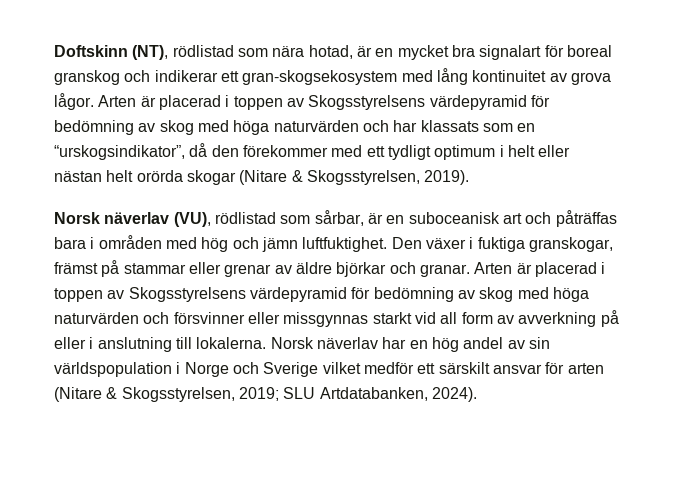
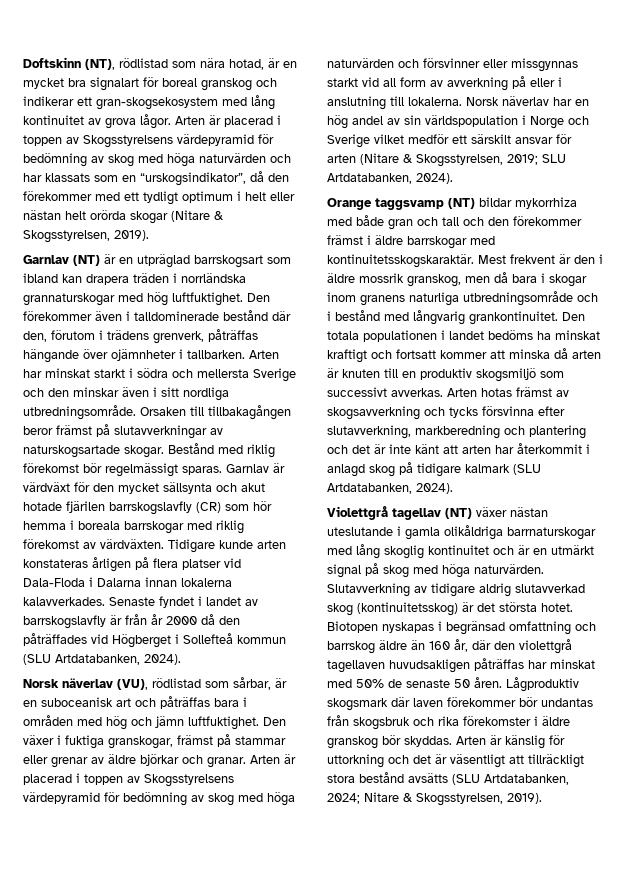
(470, 177) none -> [23,254,291,268] [23,273,246,285] [23,292,270,306] [23,310,291,321] [23,329,258,344] [23,349,279,363] [23,368,296,382] [23,387,229,401] [23,405,291,420] [23,424,223,439] [23,443,275,458] [23,463,285,477] [23,482,265,494] [23,501,272,515] [23,520,244,534] [23,539,286,553] [23,557,241,572] [23,577,232,587] [23,596,258,608] [23,614,240,629] [23,633,286,648] [23,654,181,665] // Garnlav (NT) är en utpräglad barrskogsart som ibland kan drapera träden i norrländska grannaturskogar med hög luftfuktighet. Den förekommer även i talldominerade bestånd där den, förutom i trädens grenverk, påträffas hängande över ojämnheter i tallbarken. Arten har minskat starkt i södra och mellersta Sverige och den minskar även i sitt nordliga utbredningsområde. Orsaken till tillbakagången beror främst på slutavverkningar av naturskogsartade skogar. Bestånd med riklig förekomst bör regelmässigt sparas. Garnlav är värdväxt för den mycket sällsynta och akut hotade fjärilen barrskogslavfly (CR) som hör hemma i boreala barrskogar med riklig förekomst av värdväxten. Tidigare kunde arten konstateras årligen på flera platser vid Dala-Floda i Dalarna innan lokalerna kalavverkades. Senaste fyndet i landet av barrskogslavfly är från år 2000 då den påträffades vid Högberget i Sollefteå kommun (SLU Artdatabanken, 2024).
(477, 394) none -> [327,197,577,210] [327,215,582,230] [327,235,495,249] [327,254,603,268] [327,272,587,287] [327,291,598,306] [327,310,585,325] [327,330,600,342] [327,348,601,363] [327,368,564,382] [327,387,569,397] [327,406,565,420] [327,425,586,439] [327,443,590,454] [327,462,541,477] [327,483,453,494] [327,506,548,520] [327,525,596,540] [327,544,594,559] [327,563,544,578] [327,583,585,597] [327,602,573,616] [327,621,596,635] [327,639,572,654] [327,658,595,673] [327,677,579,692] [327,697,593,711] [327,715,570,730] [327,735,565,749] [327,754,584,768] [327,772,569,785] [327,792,542,806] // Orange taggsvamp (NT) bildar mykorrhiza med både gran och tall och den förekommer främst i äldre barrskogar med kontinuitetsskogskaraktär. Mest frekvent är den i äldre mossrik granskog, men då bara i skogar inom granens naturliga utbredningsområde och i bestånd med långvarig grankontinuitet. Den totala populationen i landet bedöms ha minskat kraftigt och fortsatt kommer att minska då arten är knuten till en produktiv skogsmiljö som successivt avverkas. Arten hotas främst av skogsavverkning och tycks försvinna efter slutavverkning, markberedning och plantering och det är inte känt att arten har återkommit i anlagd skog på tidigare kalmark (SLU Artdatabanken, 2024). // Violettgrå tagellav (NT) växer nästan uteslutande i gamla olikåldriga barrnaturskogar med lång skoglig kontinuitet och är en utmärkt signal på skog med höga naturvärden. Slutavverkning av tidigare aldrig slutavverkad skog (kontinuitetsskog) är det största hotet. Biotopen nyskapas i begränsad omfattning och barrskog äldre än 160 år, där den violettgrå tagellaven huvudsakligen påträffas har minskat med 50% de senaste 50 åren. Lågproduktiv skogsmark där laven förekommer bör undantas från skogsbruk och rika förekomster i äldre granskog bör skyddas. Arten är känslig för uttorkning och det är väsentligt att tillräckligt stora bestånd avsätts (SLU Artdatabanken, 2024; Nitare & Skogsstyrelsen, 2019).

